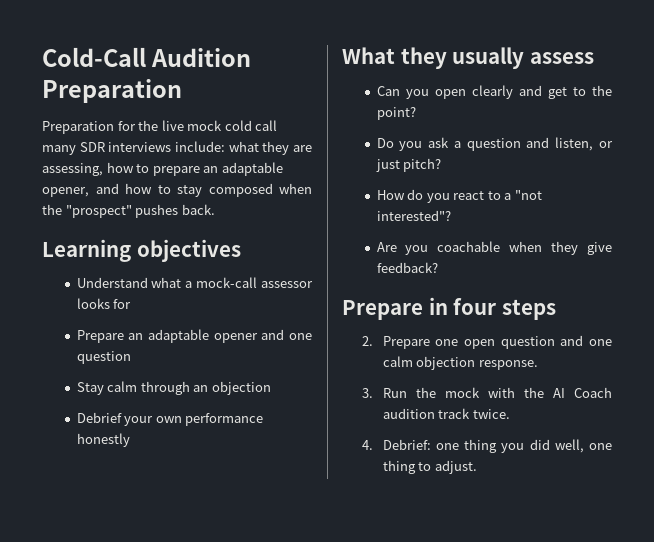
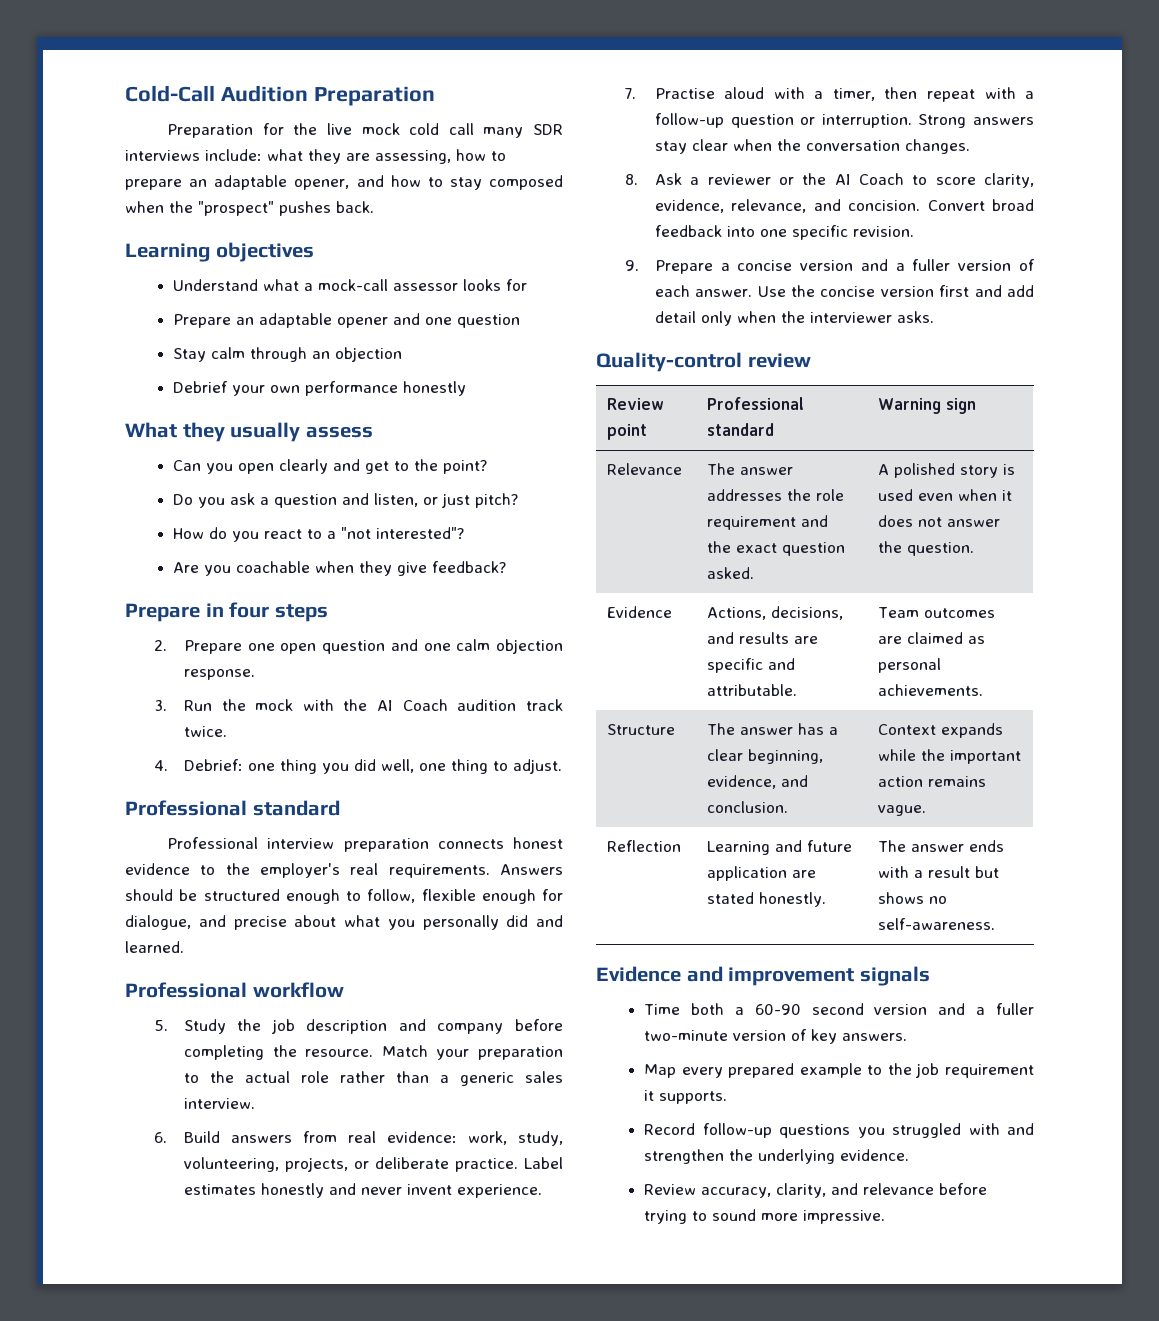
(477, 467) none -> [125,800,340,816] [167,837,563,852] [125,863,563,878] [125,889,563,904] [125,915,563,930] [125,941,184,953] [125,982,344,998] [154,1019,563,1034] [183,1045,563,1060] [183,1071,564,1086] [183,1098,255,1109] [154,1131,563,1146] [183,1157,563,1172] [183,1183,542,1198] [625,87,1034,102] [654,113,1034,128] [654,139,970,154] [625,173,1034,188] [654,199,1034,213] [654,225,914,240] [625,259,1035,274] [654,285,1034,297] [654,311,934,326] [596,352,811,372] [607,398,665,410] [607,424,648,440] [707,397,805,410] [707,423,775,436] [878,398,977,414] [607,463,683,475] [707,463,794,475] [707,489,845,501] [707,515,829,530] [707,541,846,556] [707,567,755,579] [878,463,1016,478] [878,489,1013,501] [878,515,1001,527] [878,541,975,556] [607,606,673,618] [707,606,844,620] [707,632,819,644] [707,658,796,673] [707,684,798,696] [878,607,996,618] [878,632,986,644] [878,658,942,673] [878,684,984,696] [607,724,676,735] [707,723,839,735] [707,749,824,764] [707,775,809,789] [707,801,789,813] [878,723,1004,738] [878,749,1022,764] [878,776,987,787] [878,805,927,816] [607,840,682,852] [707,840,853,855] [707,866,817,881] [707,892,827,907] [878,840,1005,852] [878,866,1000,878] [878,892,948,904] [878,918,996,930] [596,966,930,986] [644,1003,1034,1015] [644,1029,908,1044] [644,1063,1034,1078] [644,1090,728,1104] [644,1123,1034,1138] [644,1149,910,1164] [644,1183,988,1198] [644,1209,886,1224] // Professional standard // Professional interview preparation connects honest evidence to the employer's real requirements. Answers should be structured enough to follow, flexible enough for dialogue, and precise about what you personally did and learned. // Professional workflow // 5. Study the job description and company before completing the resource. Match your preparation to the actual role rather than a generic sales interview. // 6. Build answers from real evidence: work, study, volunteering, projects, or deliberate practice. Label estimates honestly and never invent experience. // 7. Practise aloud with a timer, then repeat with a follow-up question or interruption. Strong answers stay clear when the conversation changes. // 8. Ask a reviewer or the AI Coach to score clarity, evidence, relevance, and concision. Convert broad feedback into one specific revision. // 9. Prepare a concise version and a fuller version of each answer. Use the concise version first and add detail only when the interviewer asks. // Quality-control review // Review point | Professional standard | Warning sign // Relevance | The answer addresses the role requirement and the exact question asked. | A polished story is used even when it does not answer the question. // Evidence | Actions, decisions, and results are specific and attributable. | Team outcomes are claimed as personal achievements. // Structure | The answer has a clear beginning, evidence, and conclusion. | Context expands while the important action remains vague. // Reflection | Learning and future application are stated honestly. | The answer ends with a result but shows no self-awareness. // Evidence and improvement signals // Time both a 60-90 second version and a fuller two-minute version of key answers. // Map every prepared example to the job requirement it supports. // Record follow-up questions you struggled with and strengthen the underlying evidence. // Review accuracy, clarity, and relevance before trying to sound more impressive.

